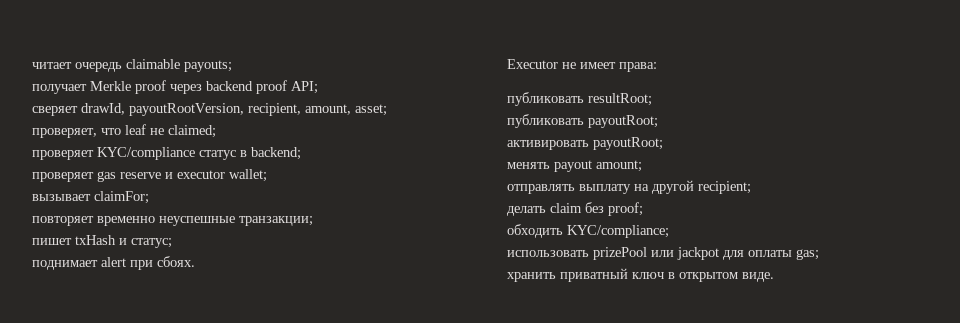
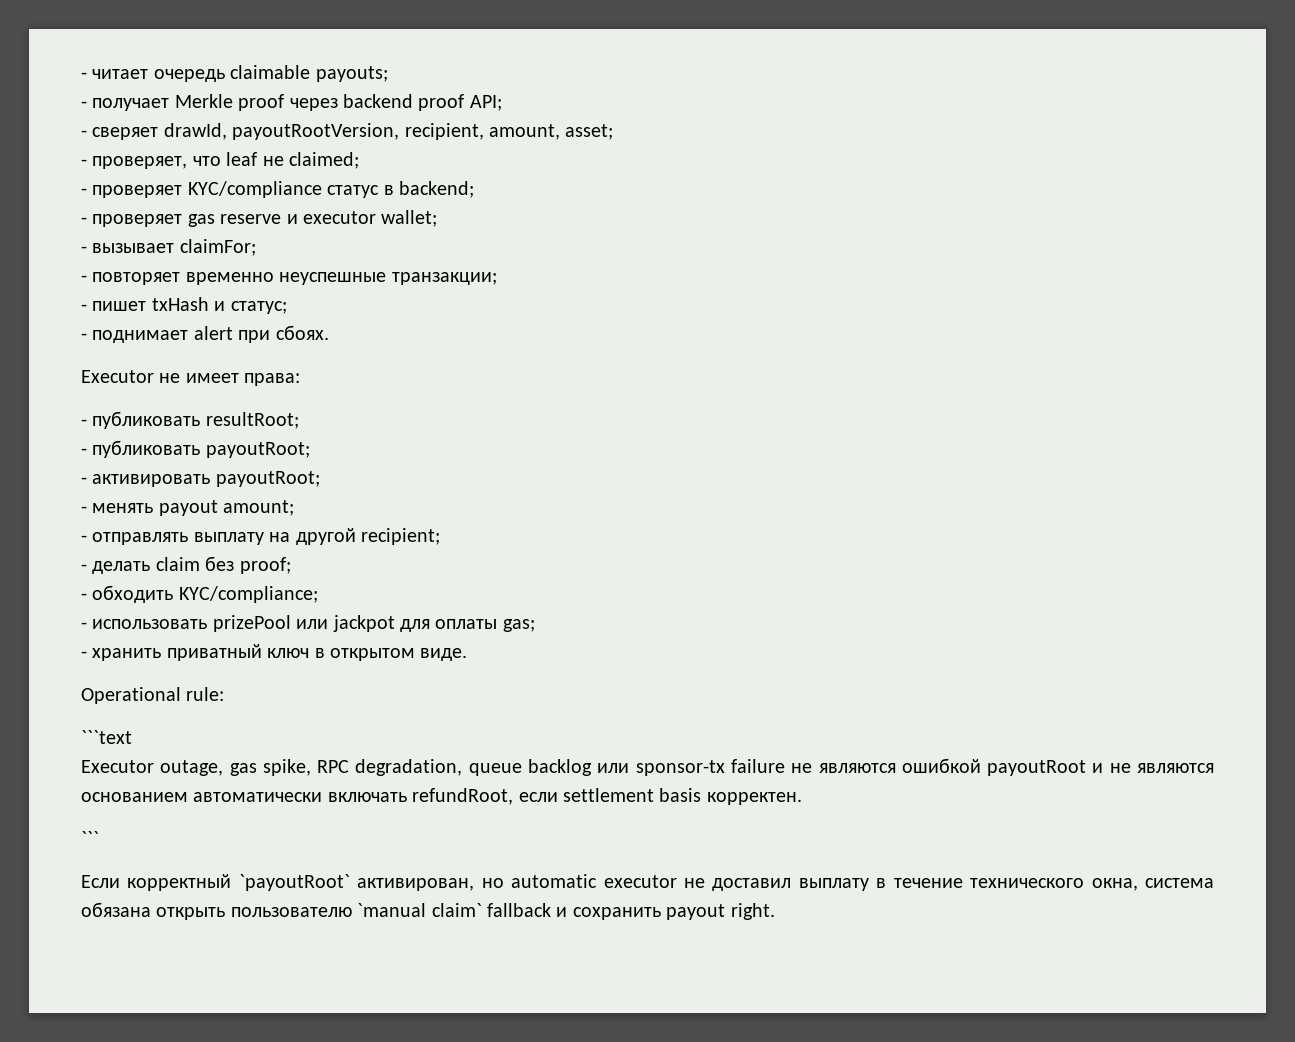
(32, 65) none -> [81,72,87,79] -
(232, 66) none -> [81,101,87,108] -
(318, 87) none -> [81,130,87,137] -
(387, 110) none -> [81,159,87,166] -
(216, 131) none -> [81,188,87,195] -
(301, 153) none -> [81,217,87,224] -
(267, 175) none -> [81,246,87,253] -
(149, 197) none -> [81,275,87,282] -
(313, 221) none -> [81,304,87,311] -
(172, 243) none -> [81,333,87,340] -
(657, 67) none -> [81,419,87,426] -
(652, 99) none -> [81,448,87,455] -
(658, 121) none -> [81,477,87,484] -
(663, 143) none -> [81,506,87,513] -
(642, 166) none -> [81,535,87,542] -
(751, 187) none -> [81,564,87,571] -
(643, 209) none -> [81,593,87,600] -
(669, 231) none -> [81,622,87,629] -
(819, 254) none -> [81,651,87,658] -
(774, 277) none -> [81,687,225,704] [81,730,132,744] [81,758,1214,776] [81,788,802,805] [81,831,99,845] [81,874,1214,891] [81,902,775,920] // Operational rule: // ```text // Executor outage, gas spike, RPC degradation, queue backlog или sponsor-tx failure не являются ошибкой payoutRoot и не являются основанием автоматически включать refundRoot, если settlement basis корректен. // ``` // Если корректный `payoutRoot` активирован, но automatic executor не доставил выплату в течение технического окна, система обязана открыть пользователю `manual claim` fallback и сохранить payout right.

